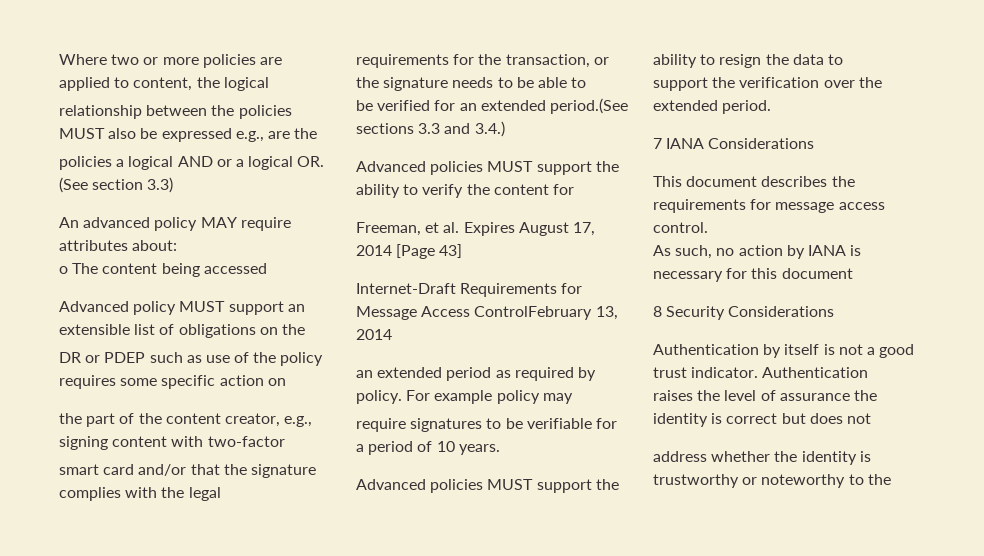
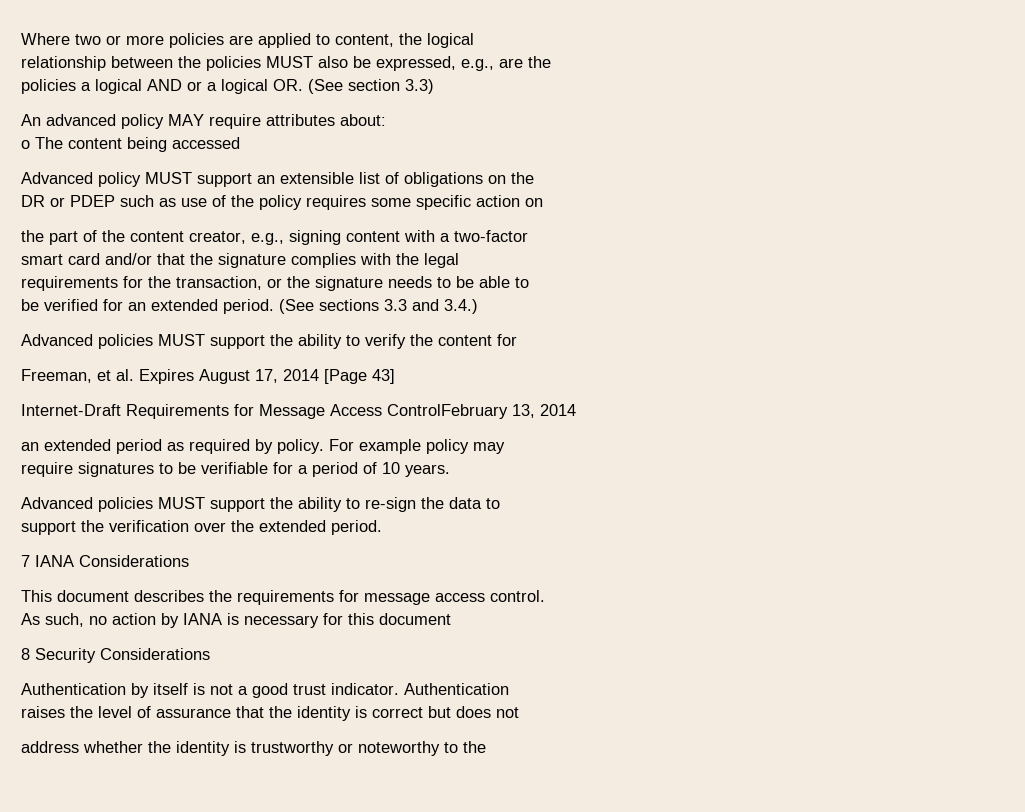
[161,128,232,142] expressed -> [376,56,456,71] expressed,
(204, 441) none -> [440,233,450,242] a
[549,98,628,114] period.(See -> [223,299,314,314] period. (See
[719,54,762,68] resign -> [365,497,416,512] re-sign
(850, 397) none -> [236,706,264,718] that

